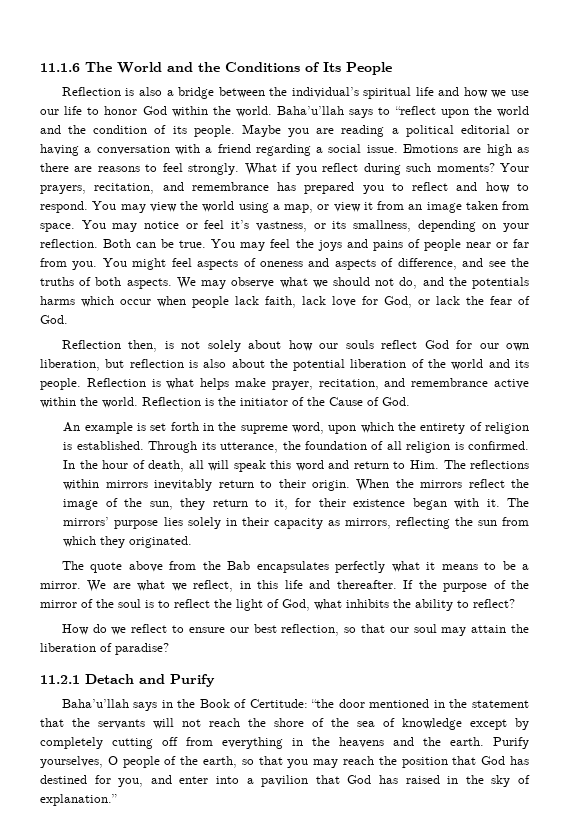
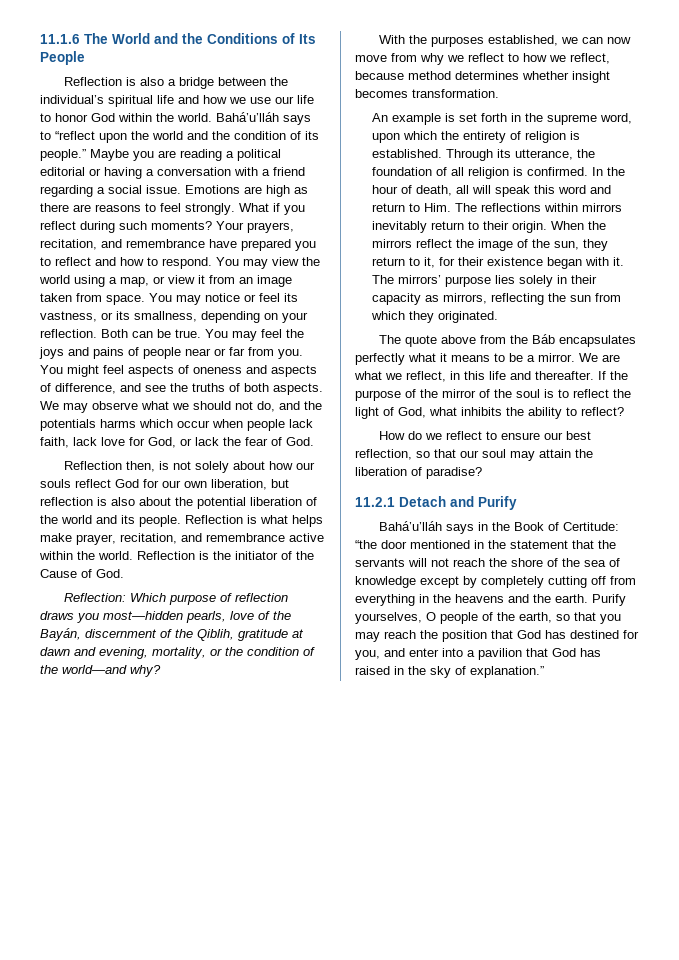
[277,106,345,115] Baha’u’llah -> [216,112,279,122] Bahá’u’lláh
[193,125,235,137] people. -> [40,149,86,161] people.”
[277,182,297,191] has -> [209,239,237,248] have
[231,220,250,229] it’s -> [284,293,298,302] its
(410, 401) none -> [63,593,288,605] [40,611,291,623] [40,628,304,641] [40,647,315,659] [40,665,161,677] [378,35,631,47] [355,53,610,65] [355,71,610,83] [355,89,499,98] // Reflection: Which purpose of reflection draws you most—hidden pearls, love of the Bayán, discernment of the Qiblih, gratitude at dawn and evening, mortality, or the condition of the world—and why? // With the purposes established, we can now move from why we reflect to how we reflect, because method determines whether insight becomes transformation.
[227,561,251,570] Bab -> [531,334,555,344] Báb
[61,699,129,708] Baha’u’llah -> [378,521,442,531] Bahá’u’lláh

